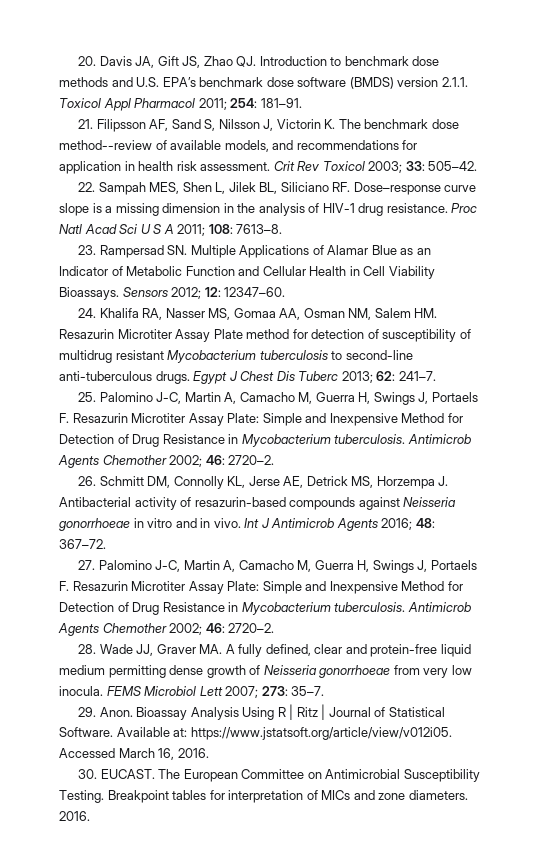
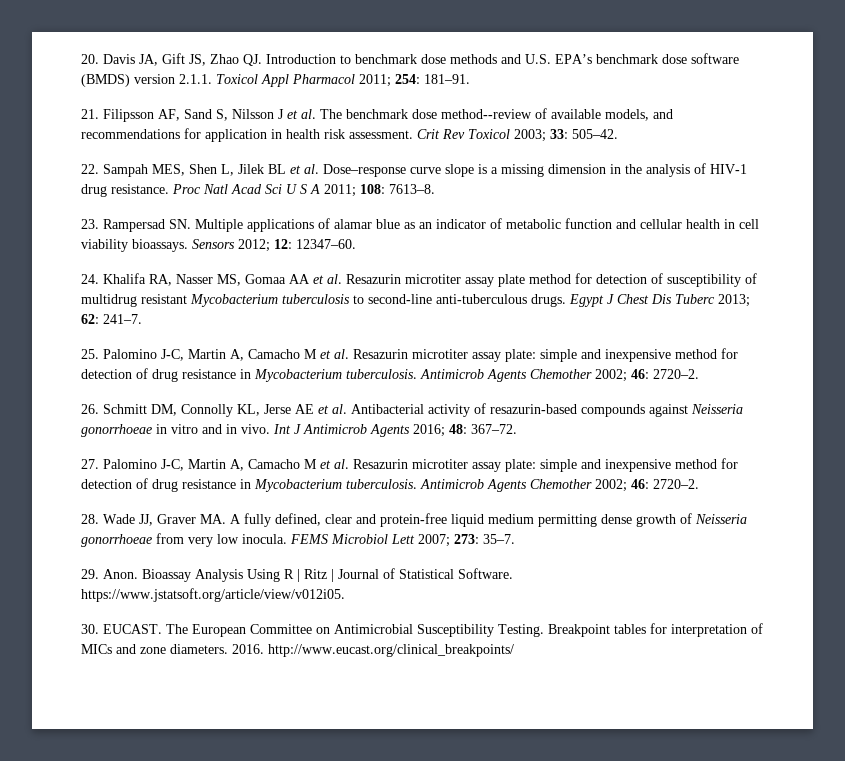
[263,119,336,131] J, Victorin K. -> [278,109,316,119] J et al.
[259,182,351,194] BL, Siliciano RF. -> [268,164,319,174] BL et al.
[239,245,431,258] [59,266,435,279] [59,287,119,300] Applications of Alamar Blue as an Indicator of Metabolic Function and Cellular Health in Cell Viability Bioassays. -> [247,218,759,232] [81,239,188,252] applications of alamar blue as an indicator of metabolic function and cellular health in cell viability bioassays.
[279,308,438,320] [59,329,243,342] AA, Osman NM, Salem HM. Resazurin Microtiter Assay Plate -> [289,274,525,287] AA et al. Resazurin microtiter assay plate
[298,392,478,405] [59,413,463,426] [59,434,225,447] M, Guerra H, Swings J, Portaels F. Resazurin Microtiter Assay Plate: Simple and Inexpensive Method for Detection of Drug Resistance -> [304,348,738,362] [81,368,236,382] M et al. Resazurin microtiter assay plate: simple and inexpensive method for detection of drug resistance
[283,476,449,489] AE, Detrick MS, Horzempa J. -> [295,404,347,414] AE et al.
[297,560,477,573] [59,581,463,594] [59,602,225,615] M, Guerra H, Swings J, Portaels F. Resazurin Microtiter Assay Plate: Simple and Inexpensive Method for Detection of Drug Resistance -> [304,458,738,472] [81,478,236,492] M et al. Resazurin microtiter assay plate: simple and inexpensive method for detection of drug resistance
[116,727,188,737] Available at: -> (513, 573) none
[59,748,209,760] Accessed March 16, 2016. -> (345, 595) none
(90, 816) none -> [268,644,514,657] http://www.eucast.org/clinical_breakpoints/

